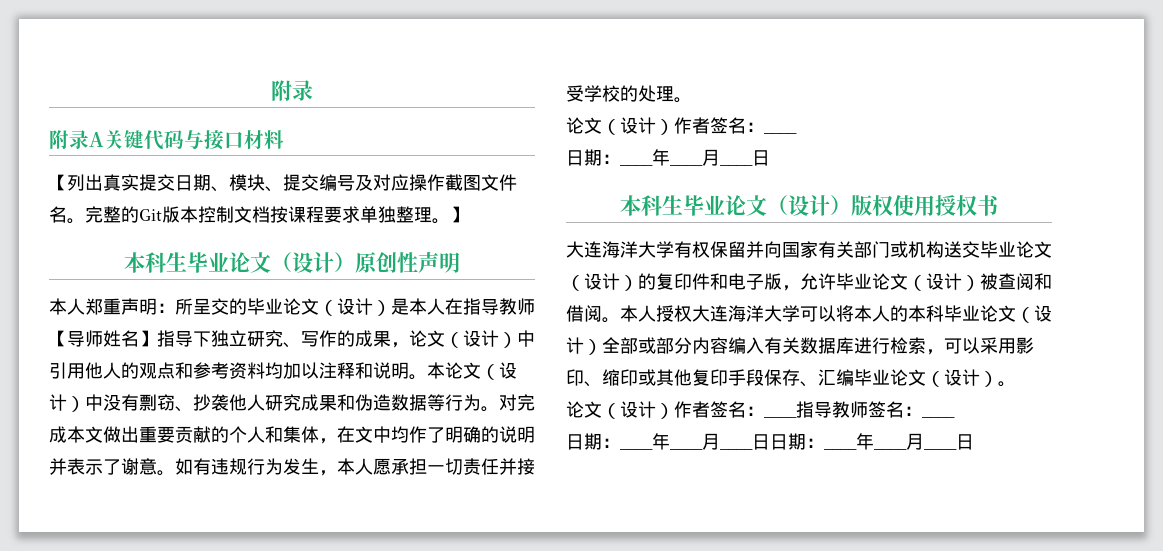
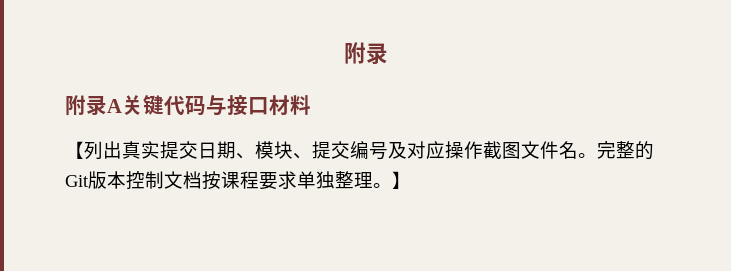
[124,252,460,273] [49,298,535,316] [49,330,535,348] [49,362,517,380] [49,394,535,412] [49,426,535,444] [49,458,535,476] [566,85,692,103] [566,117,764,135] [764,132,797,134] [566,149,620,166] [620,149,770,166] [620,195,999,216] [566,241,1052,258] [566,273,1052,291] [566,305,1052,323] [566,337,1034,355] [566,369,1016,387] [566,401,764,419] [764,401,922,418] [922,416,955,418] [566,433,620,450] [620,433,824,450] [824,433,974,450] // 本科生毕业论文（设计）原创性声明 // 本人郑重声明：所呈交的毕业论文（设计）是本人在指导教师【导师姓名】指导下独立研究、写作的成果，论文（设计）中引用他人的观点和参考资料均加以注释和说明。本论文（设计）中没有剽窃、抄袭他人研究成果和伪造数据等行为。对完成本文做出重要贡献的个人和集体，在文中均作了明确的说明并表示了谢意。如有违规行为发生，本人愿承担一切责任并接受学校的处理。 // 论文（设计）作者签名：____ // 日期：____年____月____日 // 本科生毕业论文（设计）版权使用授权书 // 大连海洋大学有权保留并向国家有关部门或机构送交毕业论文（设计）的复印件和电子版，允许毕业论文（设计）被查阅和借阅。本人授权大连海洋大学可以将本人的本科毕业论文（设计）全部或部分内容编入有关数据库进行检索，可以采用影印、缩印或其他复印手段保存、汇编毕业论文（设计）。 // 论文（设计）作者签名：____指导教师签名：____ // 日期：____年____月____日日期：____年____月____日 -> (411, 180) none

